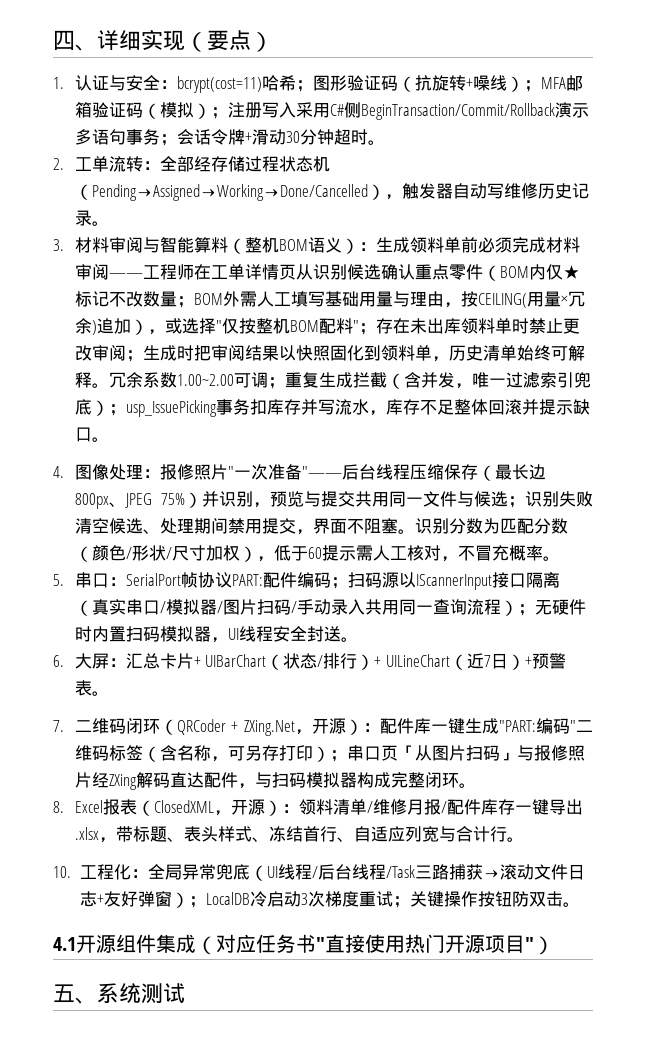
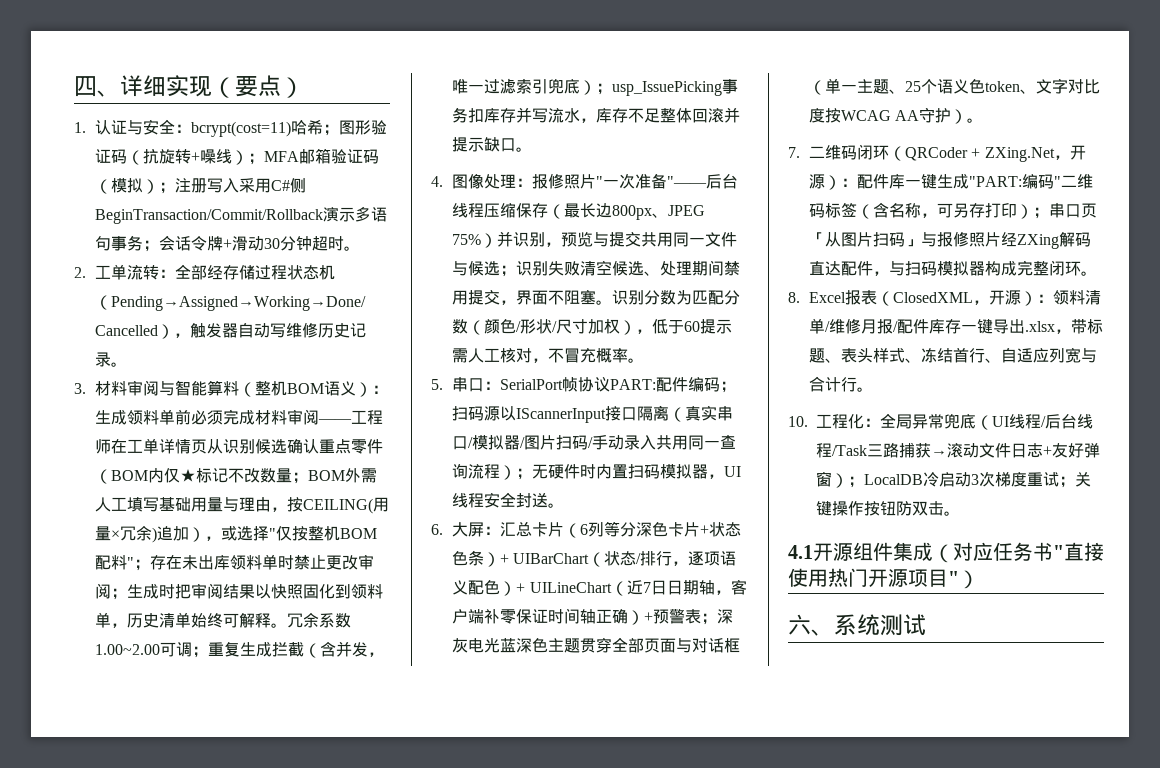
(194, 661) none -> [563,521,741,538] [451,550,500,567] （6列等分深色卡片+状态色条）
(358, 661) none -> [672,551,737,566] [451,580,500,595] ，逐项语义配色
[507,653,566,670] [74,680,92,696] ）+预警表 -> [667,579,747,595] [451,608,733,625] [451,637,740,653] [808,78,1100,95] [808,107,968,124] 日期轴，客户端补零保证时间轴正确）+预警表；深灰电光蓝深色主题贯穿全部页面与对话框（单一主题、25个语义色token、文字对比度按WCAG AA守护）
[53,984,75,1003] 五 -> [788,614,811,635] 六

